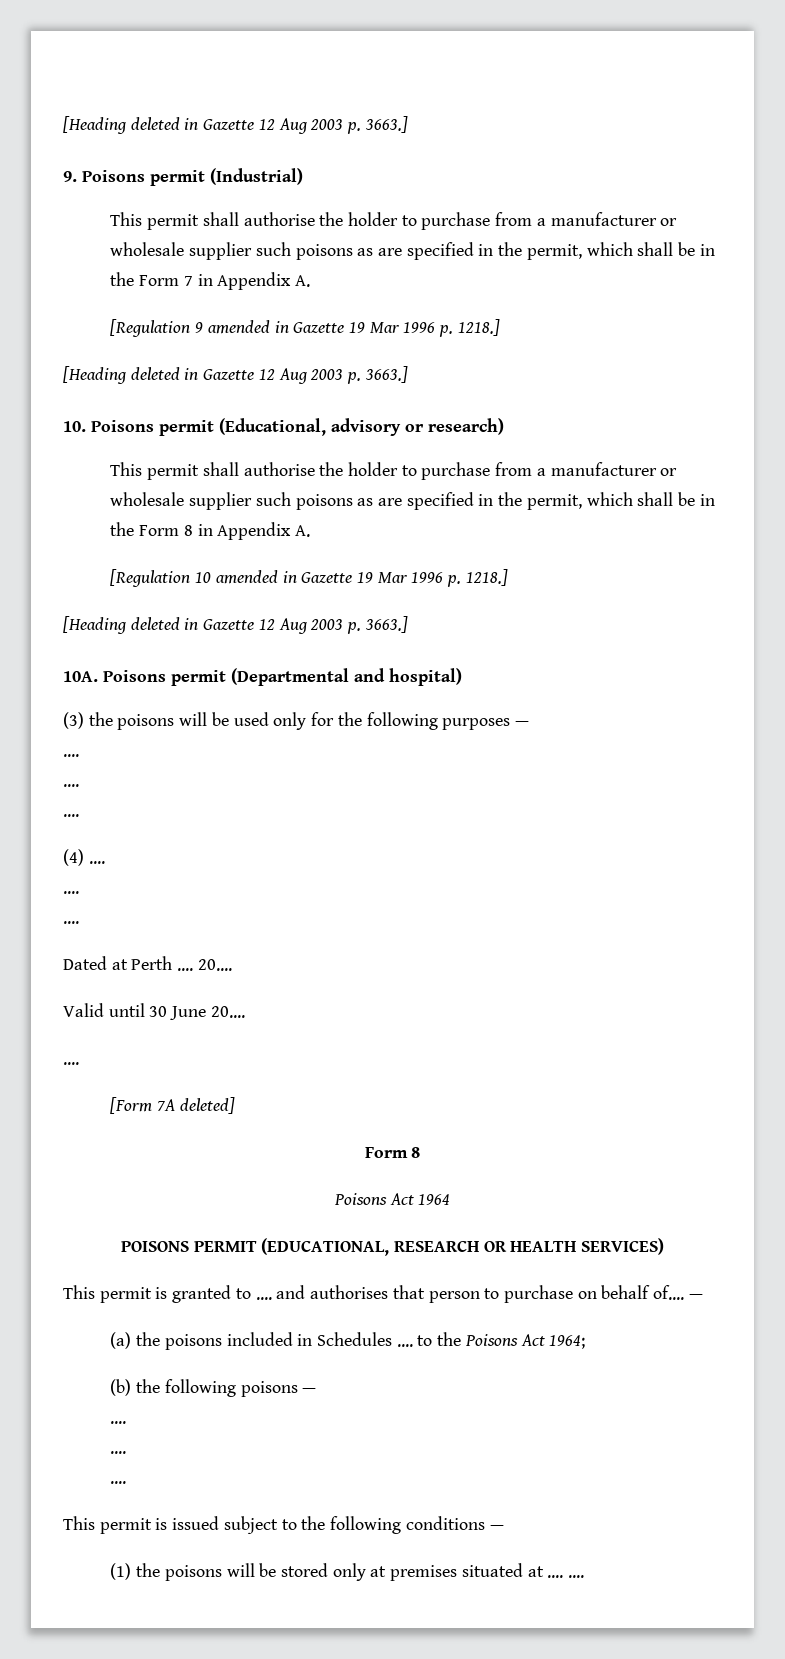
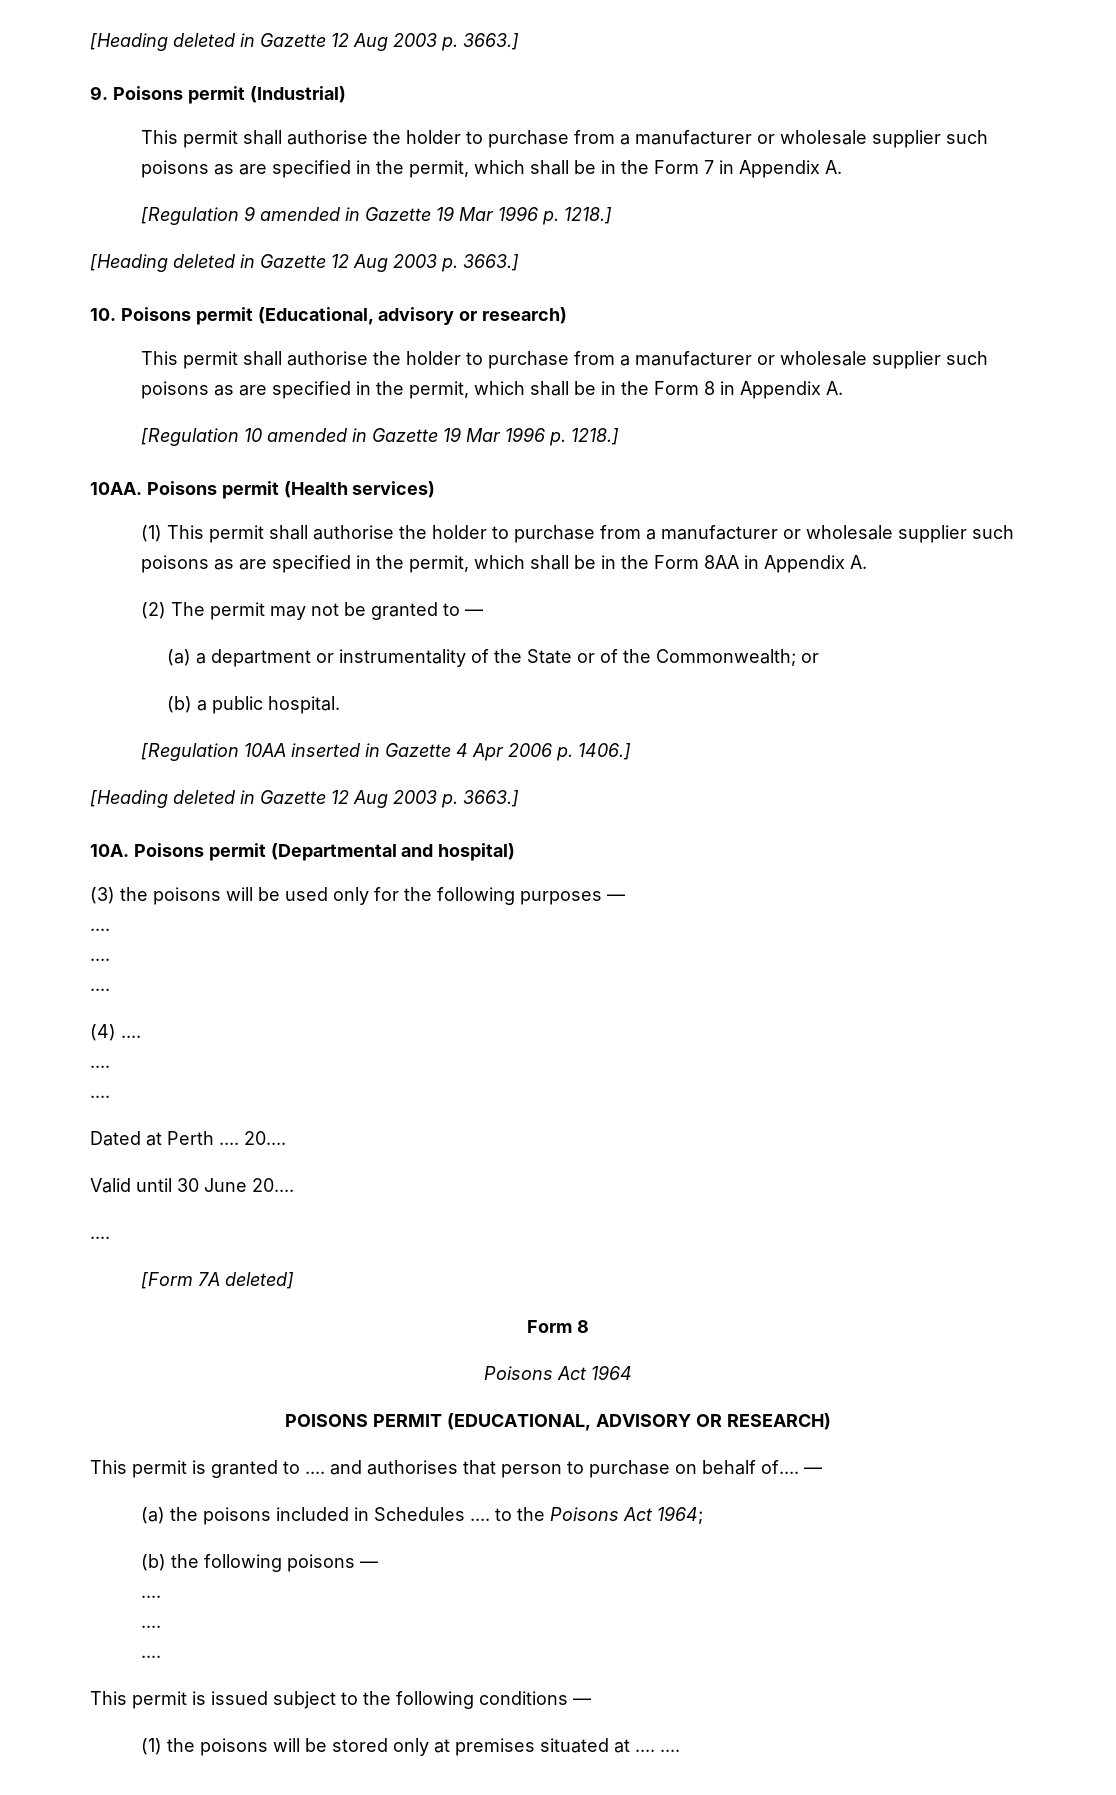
(508, 577) none -> [90,481,436,499] [141,525,1015,543] [141,555,868,573] [141,602,484,620] [166,649,819,667] [166,696,340,714] [141,743,632,761] // 10AA. Poisons permit (Health services) // (1) This permit shall authorise the holder to purchase from a manufacturer or wholesale supplier such poisons as are specified in the permit, which shall be in the Form 8AA in Appendix A. // (2) The permit may not be granted to — // (a) a department or instrumentality of the State or of the Commonwealth; or // (b) a public hospital. // [Regulation 10AA inserted in Gazette 4 Apr 2006 p. 1406.]
[394,1238,665,1255] RESEARCH OR HEALTH SERVICES) -> [596,1413,831,1430] ADVISORY OR RESEARCH)

